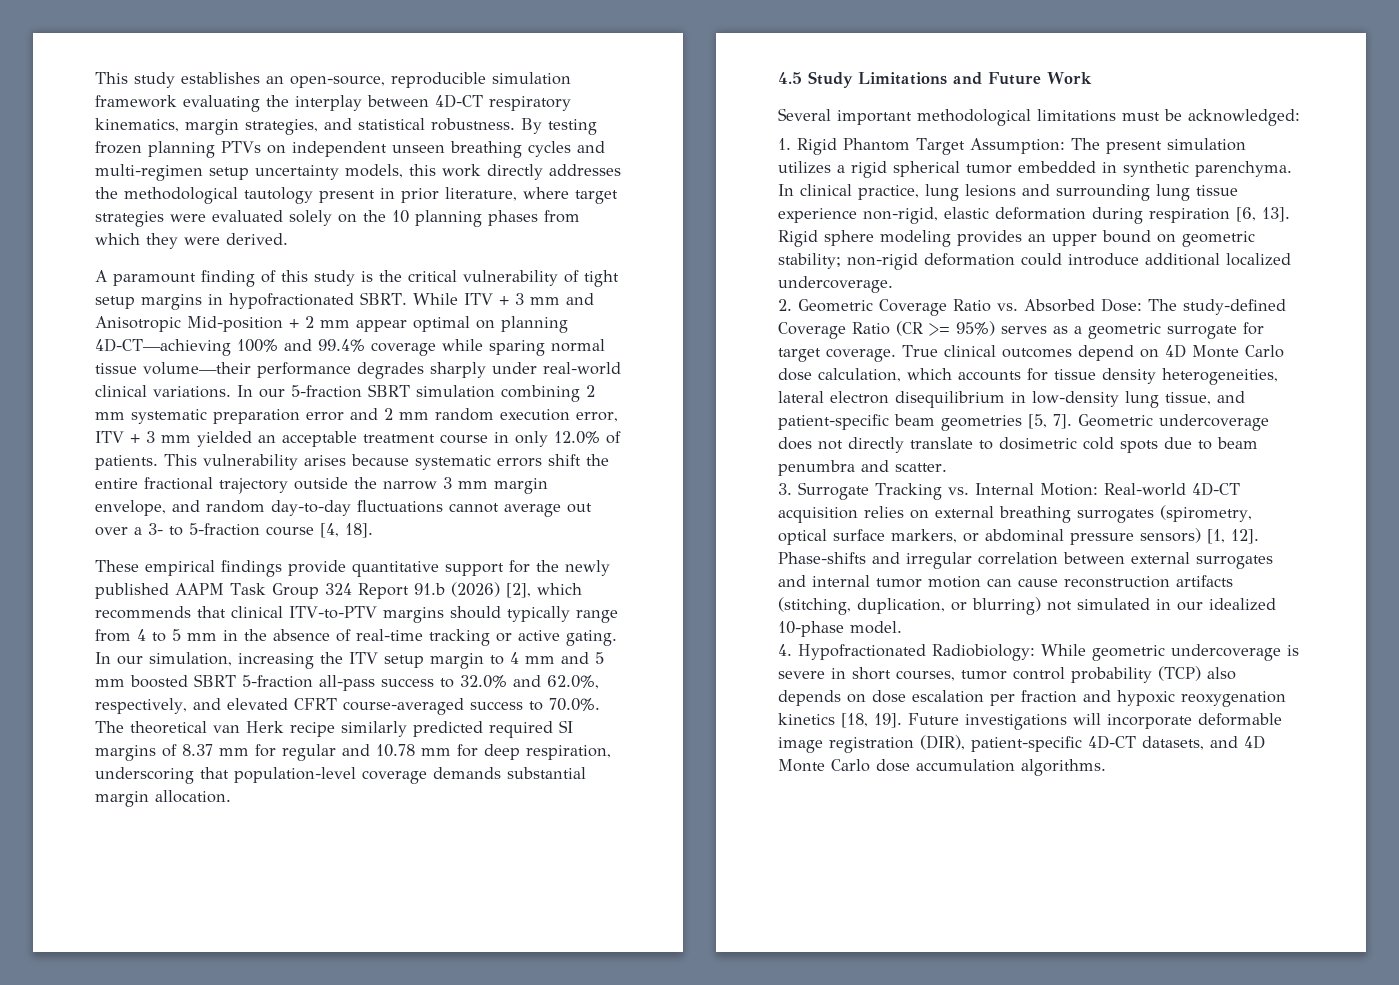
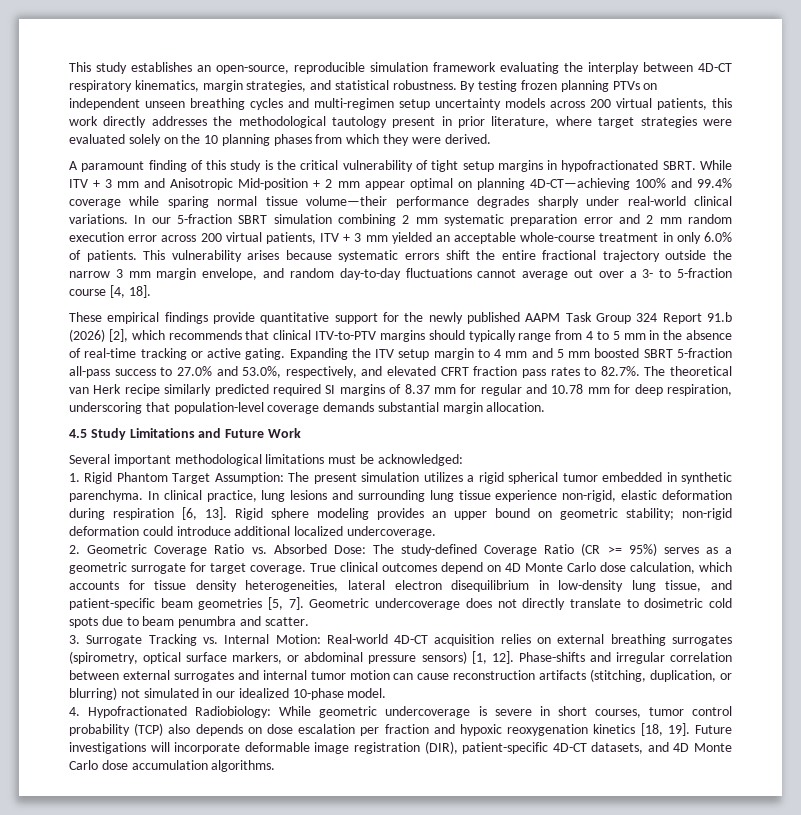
[345,164,403,178] models, -> [505,98,707,110] models across 200 virtual patients,
[576,412,618,422] error, -> [128,232,316,244] error across 200 virtual patients,
[363,434,488,444] treatment course -> [520,232,659,242] whole-course treatment
[554,431,600,444] 12.0% -> [704,232,732,242] 6.0%
[95,652,314,669] In our simulation, increasing -> [289,348,348,360] Expanding
[460,675,599,689] 32.0% and 62.0%, -> [176,366,282,378] 27.0% and 53.0%,
[342,698,600,715] course-averaged success to 70.0%. -> [473,366,640,378] fraction pass rates to 82.7%.

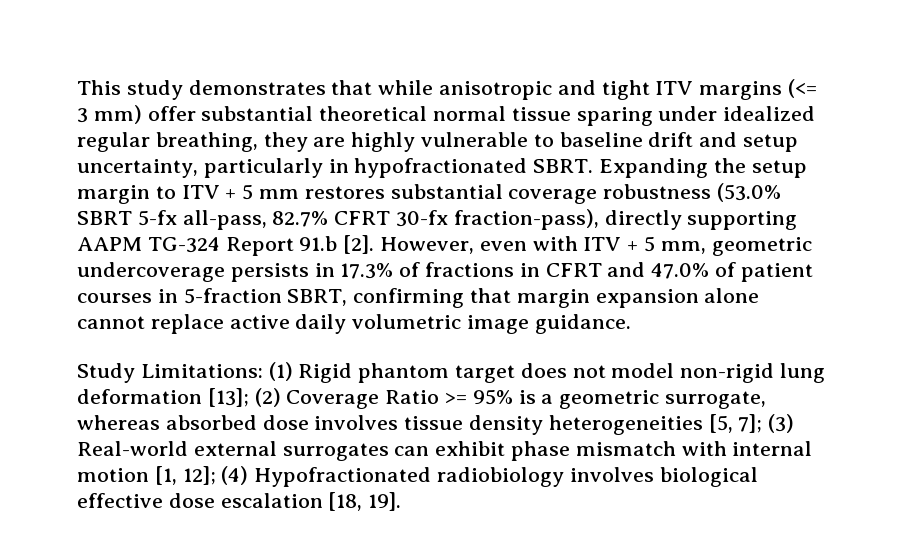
[131,62,732,74] [69,80,658,92] [69,98,732,110] [69,116,732,128] [69,134,491,146] [69,160,732,172] [69,178,732,190] [69,196,732,208] [69,214,733,226] [69,232,732,244] [69,250,732,262] [69,268,732,280] [69,285,151,298] [69,312,732,324] [69,329,733,342] [69,348,286,360] establishes an open-source, reproducible simulation framework evaluating the interplay between 4D-CT respiratory kinematics, margin strategies, and statistical robustness. By testing frozen planning PTVs on independent unseen breathing cycles and multi-regimen setup uncertainty models across 200 virtual patients, this work directly addresses the methodological tautology present in prior literature, where target strategies were evaluated solely on the 10 planning phases from which they were derived. // A paramount finding of this study is the critical vulnerability of tight setup margins in hypofractionated SBRT. While ITV + 3 mm and Anisotropic Mid-position + 2 mm appear optimal on planning 4D-CT—achieving 100% and 99.4% coverage while sparing normal tissue volume—their performance degrades sharply under real-world clinical variations. In our 5-fraction SBRT simulation combining 2 mm systematic preparation error and 2 mm random execution error across 200 virtual patients, ITV + 3 mm yielded an acceptable whole-course treatment in only 6.0% of patients. This vulnerability arises because systematic errors shift the entire fractional trajectory outside the narrow 3 mm margin envelope, and random day-to-day fluctuations cannot average out over a 3- to 5-fraction course [4, 18]. // These empirical findings provide quantitative support for the newly published AAPM Task Group 324 Report 91.b (2026) [2], which recommends that clinical ITV-to-PTV margins should typically range from 4 to 5 mm in the absence of real-time tracking or active gating. -> [188,79,818,100] [77,105,816,126] [77,132,799,152] [77,158,594,178] demonstrates that while anisotropic and tight ITV margins (<= 3 mm) offer substantial theoretical normal tissue sparing under idealized regular breathing, they are highly vulnerable to baseline drift and setup uncertainty, particularly in hypofractionated SBRT.
[375,349,395,358] ITV -> (746, 165) none
[494,348,732,358] [69,366,732,378] [69,384,733,396] [69,402,546,414] [69,428,301,440] [69,454,463,466] [69,472,732,484] [69,490,732,502] [69,507,732,520] [69,526,436,538] [69,543,732,556] [69,562,732,574] [69,580,733,592] [69,597,733,610] [69,616,309,628] [69,634,732,646] [69,651,733,664] [69,669,732,682] [69,687,387,700] [69,706,733,718] [69,723,733,736] [69,741,733,754] [69,760,276,772] 4 mm and 5 mm boosted SBRT 5-fraction all-pass success to 27.0% and 53.0%, respectively, and elevated CFRT fraction pass rates to 82.7%. The theoretical van Herk recipe similarly predicted required SI margins of 8.37 mm for regular and 10.78 mm for deep respiration, underscoring that population-level coverage demands substantial margin allocation. // 4.5 Study Limitations and Future Work // Several important methodological limitations must be acknowledged: // 1. Rigid Phantom Target Assumption: The present simulation utilizes a rigid spherical tumor embedded in synthetic parenchyma. In clinical practice, lung lesions and surrounding lung tissue experience non-rigid, elastic deformation during respiration [6, 13]. Rigid sphere modeling provides an upper bound on geometric stability; non-rigid deformation could introduce additional localized undercoverage. // 2. Geometric Coverage Ratio vs. Absorbed Dose: The study-defined Coverage Ratio (CR >= 95%) serves as a geometric surrogate for target coverage. True clinical outcomes depend on 4D Monte Carlo dose calculation, which accounts for tissue density heterogeneities, lateral electron disequilibrium in low-density lung tissue, and patient-specific beam geometries [5, 7]. Geometric undercoverage does not directly translate to dosimetric cold spots due to beam penumbra and scatter. // 3. Surrogate Tracking vs. Internal Motion: Real-world 4D-CT acquisition relies on external breathing surrogates (spirometry, optical surface markers, or abdominal pressure sensors) [1, 12]. Phase-shifts and irregular correlation between external surrogates and internal tumor motion can cause reconstruction artifacts (stitching, duplication, or blurring) not simulated in our idealized 10-phase model. // 4. Hypofractionated Radiobiology: While geometric undercoverage is severe in short courses, tumor control probability (TCP) also depends on dose escalation per fraction and hypoxic reoxygenation kinetics [18, 19]. Future investigations will incorporate deformable image registration (DIR), patient-specific 4D-CT datasets, and 4D Monte Carlo dose accumulation algorithms. -> [181,183,782,204] [77,209,798,230] [77,235,812,256] [77,262,813,282] [77,288,760,308] [77,314,631,334] [77,362,826,383] [77,388,767,409] [77,414,795,435] [77,441,813,461] [77,466,758,487] [77,492,402,511] ITV + 5 mm restores substantial coverage robustness (53.0% SBRT 5-fx all-pass, 82.7% CFRT 30-fx fraction-pass), directly supporting AAPM TG-324 Report 91.b [2]. However, even with ITV + 5 mm, geometric undercoverage persists in 17.3% of fractions in CFRT and 47.0% of patient courses in 5-fraction SBRT, confirming that margin expansion alone cannot replace active daily volumetric image guidance. // Study Limitations: (1) Rigid phantom target does not model non-rigid lung deformation [13]; (2) Coverage Ratio >= 95% is a geometric surrogate, whereas absorbed dose involves tissue density heterogeneities [5, 7]; (3) Real-world external surrogates can exhibit phase mismatch with internal motion [1, 12]; (4) Hypofractionated radiobiology involves biological effective dose escalation [18, 19].

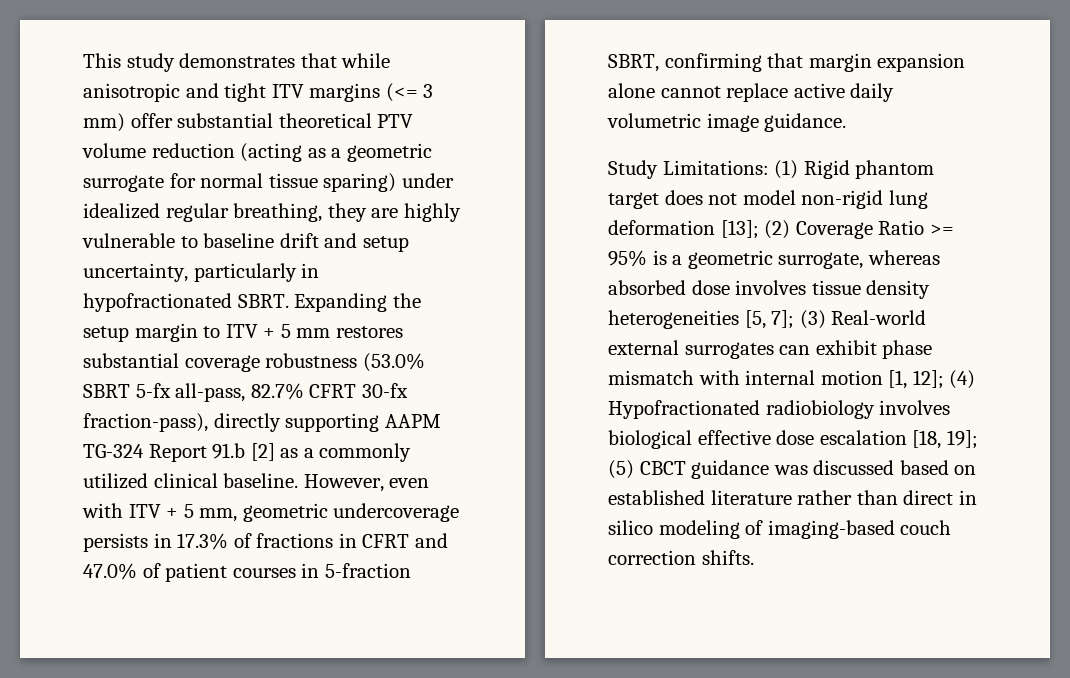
(428, 113) none -> [377,114,414,128] [82,143,432,162] [83,173,196,192] PTV volume reduction (acting as a geometric surrogate for
[576,107,653,126] sparing -> [323,173,397,192] sparing)
[343,235,375,254] [2]. -> [250,443,412,462] [83,473,299,489] [2] as a commonly utilized clinical baseline.
[368,492,402,511] 19]. -> [946,430,978,449] [608,460,977,479] [608,490,977,505] [608,520,952,539] [608,550,754,565] 19]; (5) CBCT guidance was discussed based on established literature rather than direct in silico modeling of imaging-based couch correction shifts.

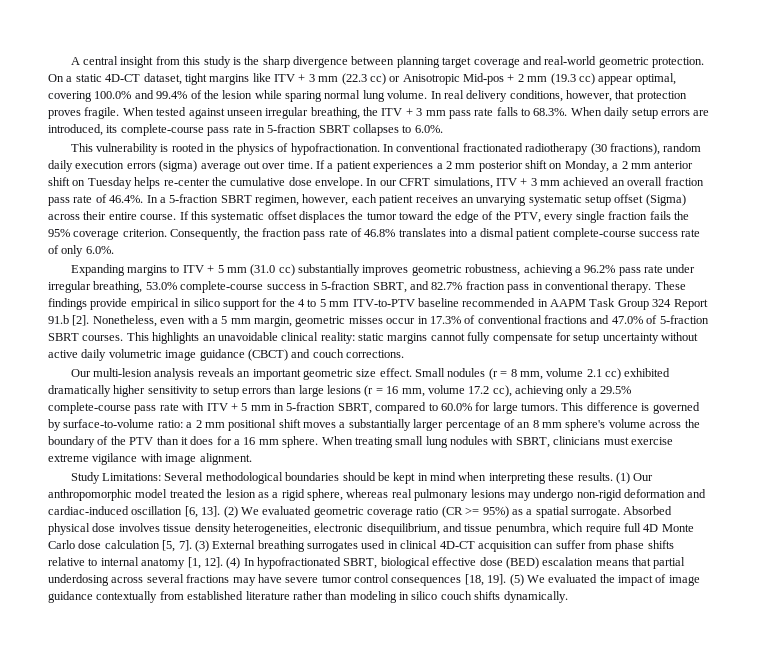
[83,53,391,72] [83,83,434,102] [83,113,414,132] [82,143,432,162] [83,173,454,192] [83,203,461,222] [82,233,409,252] [83,263,320,282] [83,293,421,312] [83,323,198,342] This study demonstrates that while anisotropic and tight ITV margins (<= 3 mm) offer substantial theoretical PTV volume reduction (acting as a geometric surrogate for normal tissue sparing) under idealized regular breathing, they are highly vulnerable to baseline drift and setup uncertainty, particularly in hypofractionated SBRT. Expanding the setup margin -> [70,56,705,68] [48,73,676,85] [48,90,687,102] [48,107,710,119] [48,124,443,136] [70,143,702,155] [48,160,694,172] [48,177,704,189] [48,194,686,206] [48,211,689,223] [48,228,701,240] [48,245,114,257] [70,264,168,276] A central insight from this study is the sharp divergence between planning target coverage and real-world geometric protection. On a static 4D-CT dataset, tight margins like ITV + 3 mm (22.3 cc) or Anisotropic Mid-pos + 2 mm (19.3 cc) appear optimal, covering 100.0% and 99.4% of the lesion while sparing normal lung volume. In real delivery conditions, however, that protection proves fragile. When tested against unseen irregular breathing, the ITV + 3 mm pass rate falls to 68.3%. When daily setup errors are introduced, its complete-course pass rate in 5-fraction SBRT collapses to 6.0%. // This vulnerability is rooted in the physics of hypofractionation. In conventional fractionated radiotherapy (30 fractions), random daily execution errors (sigma) average out over time. If a patient experiences a 2 mm posterior shift on Monday, a 2 mm anterior shift on Tuesday helps re-center the cumulative dose envelope. In our CFRT simulations, ITV + 3 mm achieved an overall fraction pass rate of 46.4%. In a 5-fraction SBRT regimen, however, each patient receives an unvarying systematic setup offset (Sigma) across their entire course. If this systematic offset displaces the tumor toward the edge of the PTV, every single fraction fails the 95% coverage criterion. Consequently, the fraction pass rate of 46.8% translates into a dismal patient complete-course success rate of only 6.0%. // Expanding margins
[335,326,403,338] [83,353,425,372] [83,383,408,402] [83,413,441,432] [83,443,412,462] [83,473,430,492] [82,503,460,522] [83,533,448,552] [83,563,411,582] [608,53,966,72] [608,83,895,102] [607,113,847,132] [608,160,935,179] [608,190,928,209] [608,220,954,239] [608,250,940,269] [608,280,931,299] [608,310,927,329] [608,340,933,359] [608,370,976,389] [608,400,951,419] [608,430,978,449] [608,460,977,479] restores substantial coverage robustness (53.0% SBRT 5-fx all-pass, 82.7% CFRT 30-fx fraction-pass), directly supporting AAPM TG-324 Report 91.b [2] as a commonly utilized clinical baseline. However, even with ITV + 5 mm, geometric undercoverage persists in 17.3% of fractions in CFRT and 47.0% of patient courses in 5-fraction SBRT, confirming that margin expansion alone cannot replace active daily volumetric image guidance. // Study Limitations: (1) Rigid phantom target does not model non-rigid lung deformation [13]; (2) Coverage Ratio >= 95% is a geometric surrogate, whereas absorbed dose involves tissue density heterogeneities [5, 7]; (3) Real-world external surrogates can exhibit phase mismatch with internal motion [1, 12]; (4) Hypofractionated radiobiology involves biological effective dose escalation [18, 19]; (5) CBCT guidance was discussed based on -> [250,264,696,276] [48,281,686,293] [48,298,708,310] [48,315,709,327] [48,332,698,344] [48,349,404,361] [70,368,671,380] [48,385,632,397] [48,402,700,414] [48,419,700,431] [48,436,673,448] [48,453,252,465] [70,472,654,484] [48,489,707,501] [48,506,673,518] [48,523,694,535] [48,540,674,552] [48,557,686,569] [48,574,700,586] [48,591,184,603] (31.0 cc) substantially improves geometric robustness, achieving a 96.2% pass rate under irregular breathing, 53.0% complete-course success in 5-fraction SBRT, and 82.7% fraction pass in conventional therapy. These findings provide empirical in silico support for the 4 to 5 mm ITV-to-PTV baseline recommended in AAPM Task Group 324 Report 91.b [2]. Nonetheless, even with a 5 mm margin, geometric misses occur in 17.3% of conventional fractions and 47.0% of 5-fraction SBRT courses. This highlights an unavoidable clinical reality: static margins cannot fully compensate for setup uncertainty without active daily volumetric image guidance (CBCT) and couch corrections. // Our multi-lesion analysis reveals an important geometric size effect. Small nodules (r = 8 mm, volume 2.1 cc) exhibited dramatically higher sensitivity to setup errors than large lesions (r = 16 mm, volume 17.2 cc), achieving only a 29.5% complete-course pass rate with ITV + 5 mm in 5-fraction SBRT, compared to 60.0% for large tumors. This difference is governed by surface-to-volume ratio: a 2 mm positional shift moves a substantially larger percentage of an 8 mm sphere's volume across the boundary of the PTV than it does for a 16 mm sphere. When treating small lung nodules with SBRT, clinicians must exercise extreme vigilance with image alignment. // Study Limitations: Several methodological boundaries should be kept in mind when interpreting these results. (1) Our anthropomorphic model treated the lesion as a rigid sphere, whereas real pulmonary lesions may undergo non-rigid deformation and cardiac-induced oscillation [6, 13]. (2) We evaluated geometric coverage ratio (CR >= 95%) as a spatial surrogate. Absorbed physical dose involves tissue density heterogeneities, electronic disequilibrium, and tissue penumbra, which require full 4D Monte Carlo dose calculation [5, 7]. (3) External breathing surrogates used in clinical 4D-CT acquisition can suffer from phase shifts relative to internal anatomy [1, 12]. (4) In hypofractionated SBRT, biological effective dose (BED) escalation means that partial underdosing across several fractions may have severe tumor control consequences [18, 19]. (5) We evaluated the impact of image guidance contextually from
[903,490,977,505] [608,520,952,539] [608,550,754,565] direct in silico modeling of imaging-based couch correction shifts. -> [349,591,568,603] modeling in silico couch shifts dynamically.

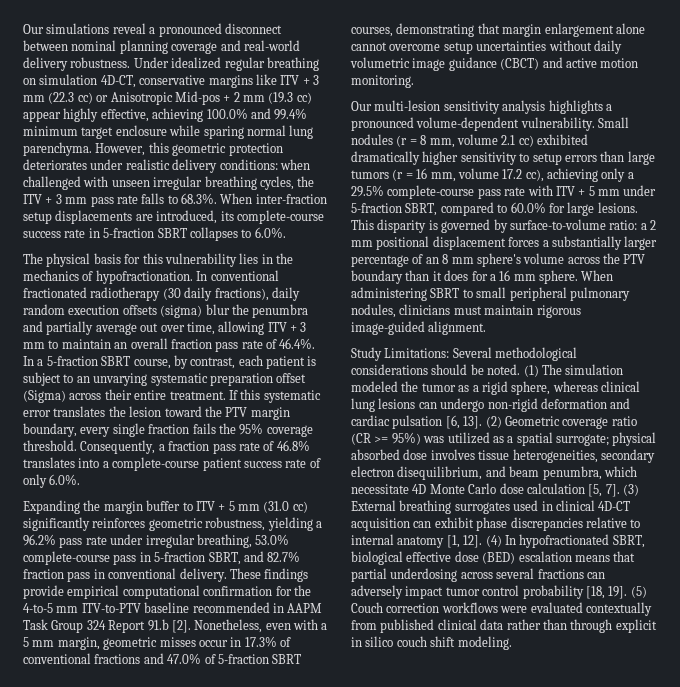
[70,56,705,68] [48,73,207,85] A central insight from this study is the sharp divergence between planning target coverage and real-world geometric protection. On a static 4D-CT dataset, tight -> [23,23,282,37] [23,40,300,54] [23,57,319,71] [23,74,206,88] Our simulations reveal a pronounced disconnect between nominal planning coverage and real-world delivery robustness. Under idealized regular breathing on simulation 4D-CT, conservative
[635,73,676,85] [48,90,687,102] [48,107,360,119] optimal, covering 100.0% and 99.4% of the lesion while sparing normal lung volume. In real delivery conditions, however, that protection proves fragile. When tested against unseen irregular breathing, -> [63,108,308,122] [23,125,314,139] [23,142,283,156] [23,159,310,173] [23,176,294,190] highly effective, achieving 100.0% and 99.4% minimum target enclosure while sparing normal lung parenchyma. However, this geometric protection deteriorates under realistic delivery conditions: when challenged with unseen irregular breathing cycles,
[604,107,690,119] daily setup errors -> [255,194,327,204] [23,210,133,224] inter-fraction setup displacements
[207,127,230,136] pass -> [23,231,61,238] success
[70,143,204,155] This vulnerability is rooted -> [23,253,259,267] The physical basis for this vulnerability lies
[236,143,274,155] physics -> [23,270,79,281] mechanics
[609,143,702,155] [48,160,694,172] [48,177,610,189] fractions), random daily execution errors (sigma) average out over time. If a patient experiences a 2 mm posterior shift on Monday, a 2 mm anterior shift on Tuesday helps re-center the cumulative dose envelope. In our CFRT simulations, ITV + 3 mm achieved -> [184,287,300,301] [23,304,309,318] [23,321,307,335] [23,339,111,349] daily fractions), daily random execution offsets (sigma) blur the penumbra and partially average out over time, allowing ITV + 3 mm to maintain
[255,194,458,206] regimen, however, each patient receives -> [133,355,317,369] [23,372,74,386] course, by contrast, each patient is subject to
[585,195,611,206] setup -> [209,373,273,386] preparation
[140,214,177,220] course. -> [169,391,226,400] treatment.
[267,211,541,223] offset displaces the tumor toward the edge of the PTV, -> [23,406,290,420] [23,423,77,437] error translates the lesion toward the PTV margin boundary,
[122,228,259,240] criterion. Consequently, the -> [23,440,165,454] threshold. Consequently, a
[479,228,636,240] dismal patient complete-course -> [112,457,242,471] complete-course patient
[127,265,168,276] margins -> [83,500,181,514] the margin buffer
[298,264,409,276] substantially improves -> [23,517,146,531] significantly reinforces
[523,264,573,276] achieving -> [267,517,313,531] yielding
[266,284,306,290] success -> [113,554,137,565] pass
[611,281,652,293] therapy. -> [179,568,227,582] delivery.
[181,298,326,310] in silico support for the 4 to 5 -> [122,585,311,599] [23,603,53,613] computational confirmation for the 4-to-5
[82,332,698,344] [48,350,78,358] courses. This highlights an unavoidable clinical reality: static margins cannot fully compensate for setup uncertainty without active -> [351,23,645,37] [351,40,592,54] courses, demonstrating that margin enlargement alone cannot overcome setup uncertainties without
[312,349,404,358] couch corrections. -> [565,58,639,68] [351,75,414,88] active motion monitoring.
[154,368,412,380] analysis reveals an important geometric size effect. -> [443,100,612,114] [351,117,595,131] sensitivity analysis highlights a pronounced volume-dependent vulnerability.
[327,385,361,394] lesions -> [351,170,389,179] tumors
[274,403,284,411] in -> [623,185,657,196] under
[521,402,638,411] tumors. This difference -> [597,202,638,213] [351,219,427,233] lesions. This disparity
[278,419,336,428] shift moves -> [432,236,540,250] displacement forces
[48,436,154,448] boundary of the PTV -> [623,254,646,264] [351,270,403,284] PTV boundary
[354,436,673,448] [48,453,197,465] treating small lung nodules with SBRT, clinicians must exercise extreme vigilance with image -> [351,287,630,301] [351,304,581,318] [351,321,425,335] administering SBRT to small peripheral pulmonary nodules, clinicians must maintain rigorous image-guided
[285,472,340,481] boundaries -> [351,364,428,375] considerations
[393,472,654,484] [48,489,256,501] kept in mind when interpreting these results. (1) Our anthropomorphic model treated the lesion -> [487,364,624,377] [351,381,456,392] noted. (1) The simulation modeled the tumor
[391,489,531,501] real pulmonary lesions may -> [601,381,640,392] [351,398,437,412] clinical lung lesions can
[48,506,183,515] cardiac-induced oscillation -> [351,415,443,429] cardiac pulsation
[240,506,364,518] We evaluated geometric -> [504,416,560,426] Geometric
(509, 512) none -> [423,432,490,444] was utilized
[571,506,673,518] [48,523,364,535] surrogate. Absorbed physical dose involves tissue density heterogeneities, electronic -> [556,432,657,446] [351,449,655,463] [351,466,394,477] surrogate; physical absorbed dose involves tissue heterogeneities, secondary electron
[464,524,493,532] tissue -> [509,466,540,477] beam
[585,523,641,535] require full -> [351,484,409,494] necessitate
[555,540,674,552] suffer from phase shifts -> [434,517,583,531] exhibit phase discrepancies
[232,574,319,586] may have severe -> [586,572,605,579] [351,585,444,599] can adversely impact
[391,577,462,586] consequences -> [522,585,584,599] probability
[526,574,700,586] [48,591,397,603] We evaluated the impact of image guidance contextually from established literature rather than modeling -> [351,602,652,616] [351,619,657,633] Couch correction workflows were evaluated contextually from published clinical data rather than through explicit
[474,591,568,603] shifts dynamically. -> [430,636,512,650] shift modeling.

